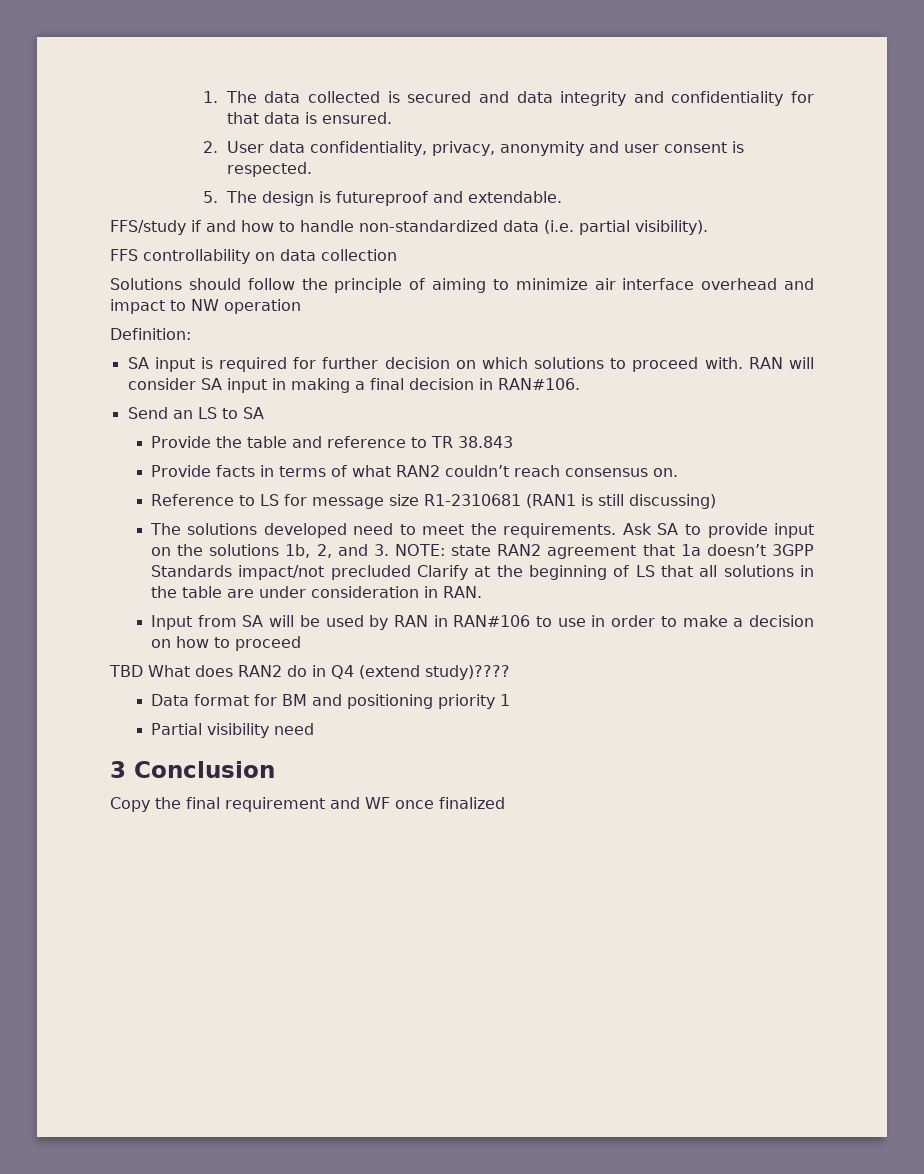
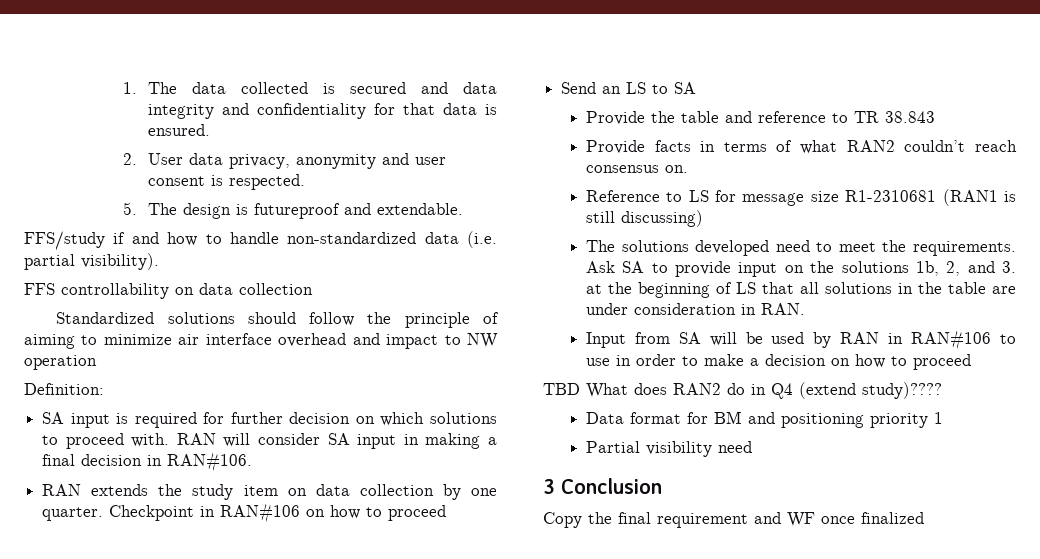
[309,141,427,156] confidentiality, -> (224, 159) none
[110,278,182,290] Solutions -> [56,312,235,324] Standardized solutions
(580, 384) none -> [42,484,497,500] [42,503,447,523] // RAN extends the study item on data collection by one quarter. Checkpoint in RAN#106 on how to proceed
[394,544,814,559] [150,565,468,580] NOTE: state RAN2 agreement that 1a doesn’t 3GPP Standards impact/not precluded Clarify -> (1017, 267) none

